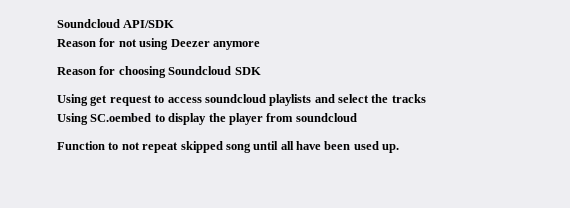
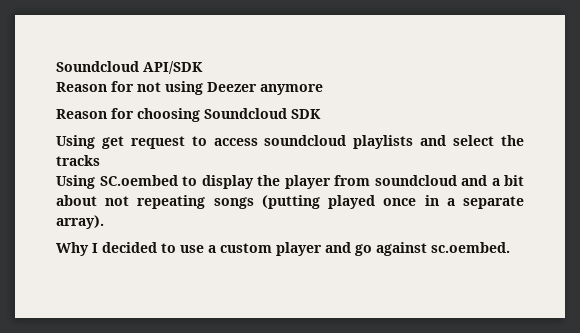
[57,141,400,153] // Function to not repeat skipped song until all have been used up. -> [461,175,524,186] [56,195,524,209] [56,215,104,229] [56,242,510,256] and a bit about not repeating songs (putting played once in a separate array). // Why I decided to use a custom player and go against sc.oembed.

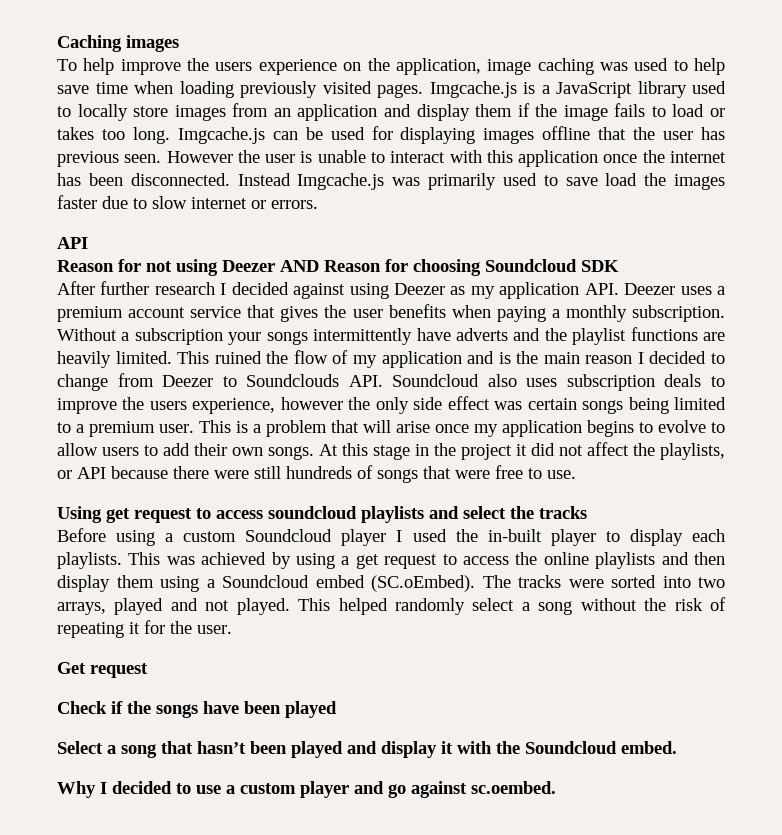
[56,61,203,74] Soundcloud API/SDK -> [57,35,179,52] [57,58,725,75] [57,81,726,98] [57,103,725,121] [57,126,726,144] [57,150,727,167] [57,173,726,190] [57,195,318,209] [57,237,88,249] Caching images // To help improve the users experience on the application, image caching was used to help save time when loading previously visited pages. Imgcache.js is a JavaScript library used to locally store images from an application and display them if the image fails to load or takes too long. Imgcache.js can be used for displaying images offline that the user has previous seen. However the user is unable to interact with this application once the internet has been disconnected. Instead Imgcache.js was primarily used to save load the images faster due to slow internet or errors. // API
[260,84,323,95] anymore // -> [280,260,319,272] AND
(321, 114) none -> [57,281,726,299] [57,304,725,322] [57,327,725,345] [57,350,725,368] [57,373,725,391] [57,396,726,414] [57,420,725,437] [57,442,725,460] [57,465,576,483] // After further research I decided against using Deezer as my application API. Deezer uses a premium account service that gives the user benefits when paying a monthly subscription. Without a subscription your songs intermittently have adverts and the playlist functions are heavily limited. This ruined the flow of my application and is the main reason I decided to change from Deezer to Soundclouds API. Soundcloud also uses subscription deals to improve the users experience, however the only side effect was certain songs being limited to a premium user. This is a problem that will arise once my application begins to evolve to allow users to add their own songs. At this stage in the project it did not affect the playlists, or API because there were still hundreds of songs that were free to use.
[56,175,524,189] [56,195,524,209] [56,215,104,229] Using SC.oembed to display the player from soundcloud and a bit about not repeating songs (putting played once in a separate array). -> [57,528,726,546] [57,552,725,569] [57,575,725,592] [57,597,727,615] [57,620,232,638] [57,662,148,678] [57,701,337,718] [57,741,677,758] Before using a custom Soundcloud player I used the in-built player to display each playlists. This was achieved by using a get request to access the online playlists and then display them using a Soundcloud embed (SC.oEmbed). The tracks were sorted into two arrays, played and not played. This helped randomly select a song without the risk of repeating it for the user. // Get request // Check if the songs have been played // Select a song that hasn’t been played and display it with the Soundcloud embed.

